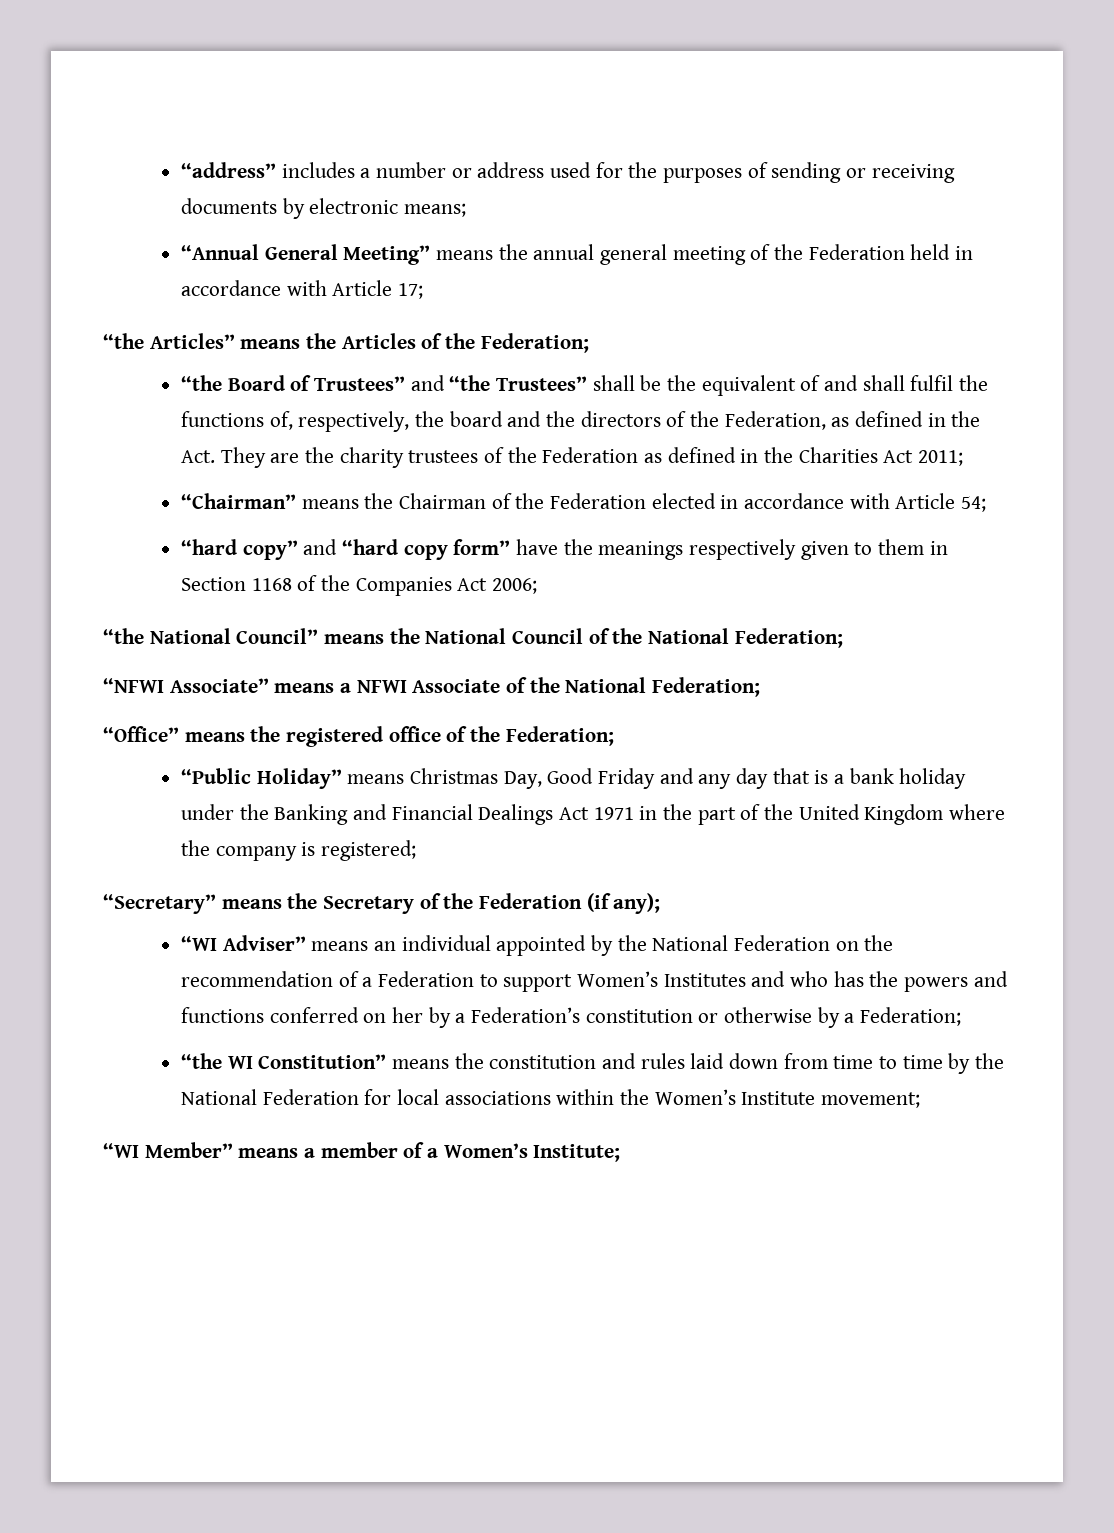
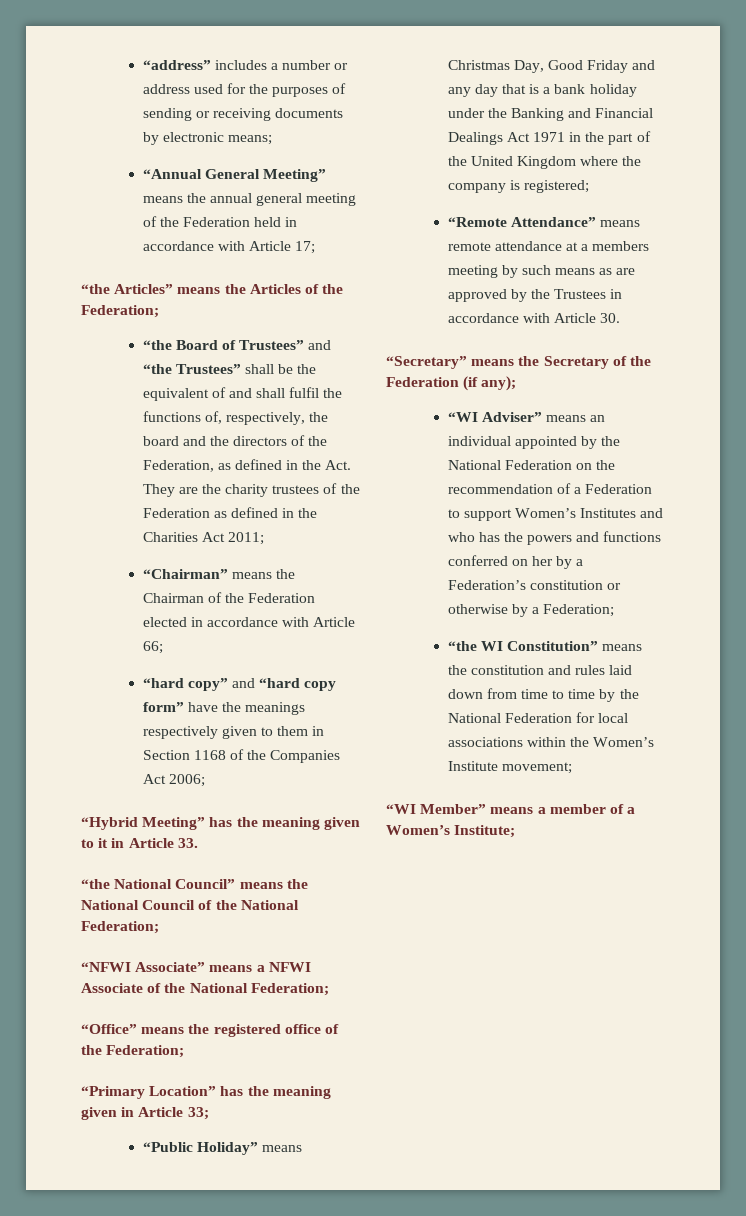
[960,496,986,512] 54; -> [142,641,163,654] 66;
(537, 586) none -> [81,817,360,830] [81,838,198,848] // “Hybrid Meeting” has the meaning given to it in Article 33.
(614, 736) none -> [81,1086,331,1099] [81,1107,209,1120] // “Primary Location” has the meaning given in Article 33;
(416, 850) none -> [447,217,640,227] [447,241,650,251] [447,265,636,278] [447,289,623,302] [447,313,621,323] // “Remote Attendance” means remote attendance at a members meeting by such means as are approved by the Trustees in accordance with Article 30.

